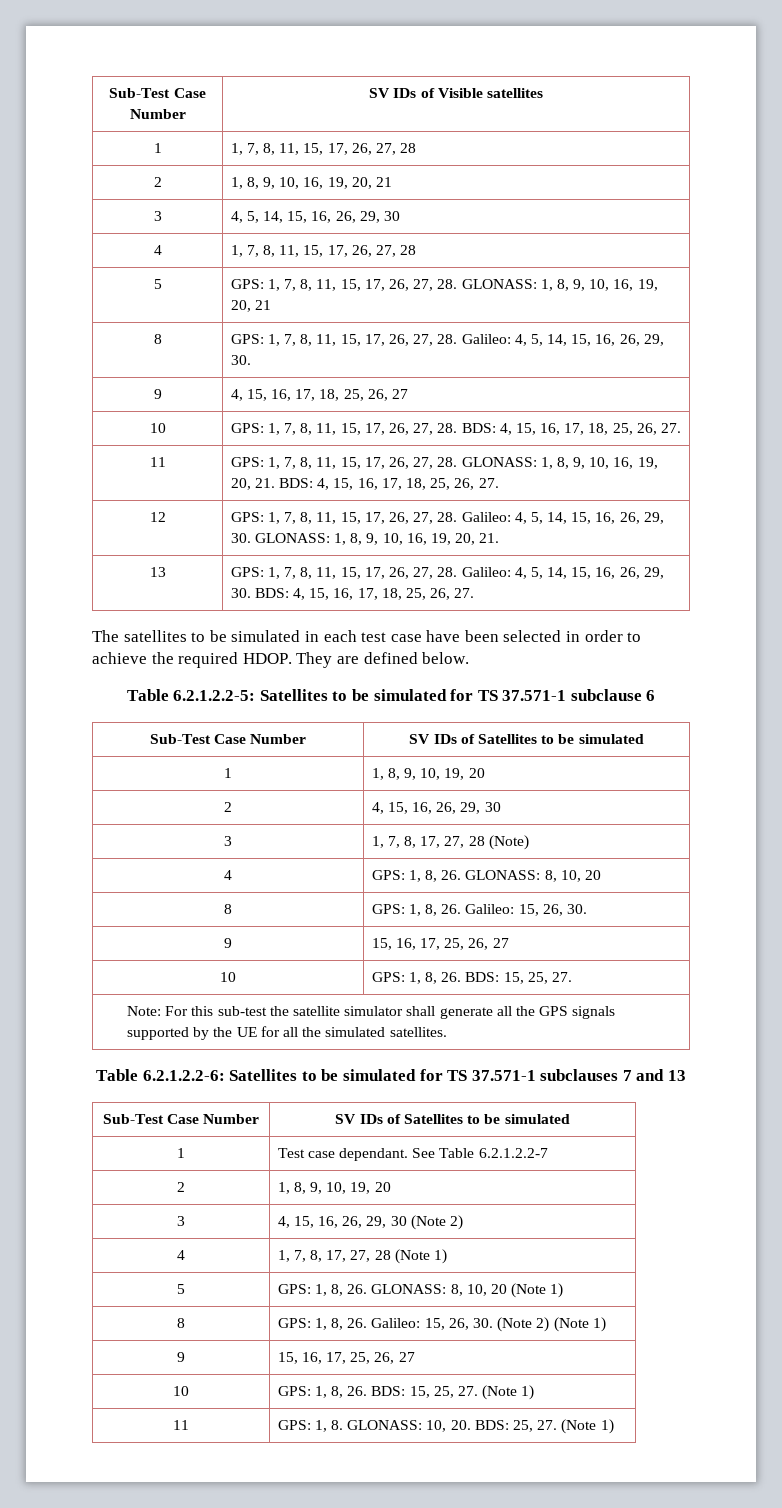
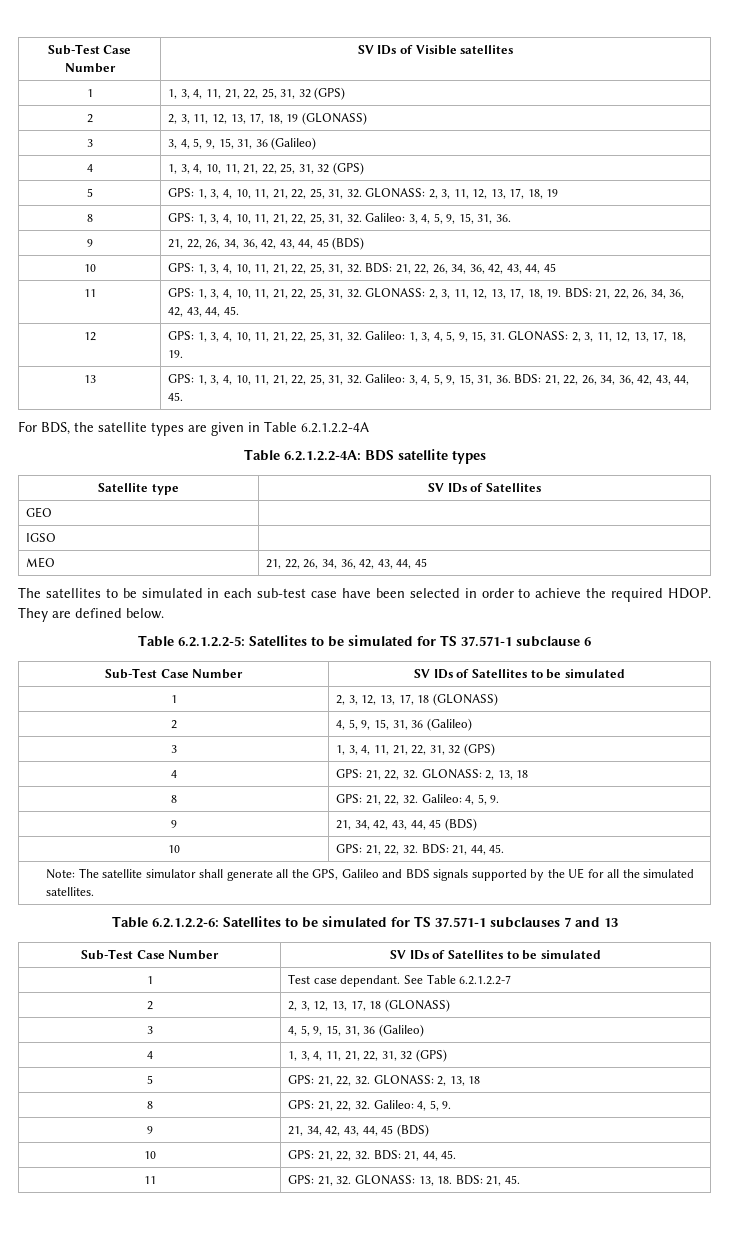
[246,143,417,155] [153,177,162,187] [230,177,392,189] [153,211,162,221] [230,211,400,223] [153,245,162,255] [230,245,417,257] [153,279,162,289] [230,279,658,291] [230,300,271,312] [153,334,162,344] [230,334,664,346] [230,355,251,365] [153,389,162,399] [230,389,408,401] [149,423,166,433] [230,423,682,435] [149,457,166,467] [230,457,658,469] [230,478,499,490] [149,512,166,522] [230,512,664,524] [230,533,500,545] [149,567,166,577] [230,567,664,579] [230,588,475,600] 7, 8, 11, 15, 17, 26, 27, 28 // 2 | 1, 8, 9, 10, 16, 19, 20, 21 // 3 | 4, 5, 14, 15, 16, 26, 29, 30 // 4 | 1, 7, 8, 11, 15, 17, 26, 27, 28 // 5 | GPS: 1, 7, 8, 11, 15, 17, 26, 27, 28. GLONASS: 1, 8, 9, 10, 16, 19, 20, 21 // 8 | GPS: 1, 7, 8, 11, 15, 17, 26, 27, 28. Galileo: 4, 5, 14, 15, 16, 26, 29, 30. // 9 | 4, 15, 16, 17, 18, 25, 26, 27 // 10 | GPS: 1, 7, 8, 11, 15, 17, 26, 27, 28. BDS: 4, 15, 16, 17, 18, 25, 26, 27. // 11 | GPS: 1, 7, 8, 11, 15, 17, 26, 27, 28. GLONASS: 1, 8, 9, 10, 16, 19, 20, 21. BDS: 4, 15, 16, 17, 18, 25, 26, 27. // 12 | GPS: 1, 7, 8, 11, 15, 17, 26, 27, 28. Galileo: 4, 5, 14, 15, 16, 26, 29, 30. GLONASS: 1, 8, 9, 10, 16, 19, 20, 21. // 13 | GPS: 1, 7, 8, 11, 15, 17, 26, 27, 28. Galileo: 4, 5, 14, 15, 16, 26, 29, 30. BDS: 4, 15, 16, 17, 18, 25, 26, 27. -> [180,87,346,100] [86,114,93,123] [168,112,367,125] [86,139,93,147] [168,137,317,150] [86,164,93,172] [168,162,364,175] [86,188,93,197] [168,188,559,199] [86,214,93,222] [168,213,511,224] [86,239,93,247] [168,237,365,250] [83,264,96,272] [168,263,556,274] [83,289,96,297] [168,288,685,299] [168,306,239,317] [83,332,96,341] [168,331,686,342] [168,350,184,358] [83,375,96,383] [168,374,690,385] [168,392,184,401] [18,421,369,436] [243,449,486,464] [98,483,179,495] [428,483,541,493] [26,507,53,518] [26,533,57,542] [26,557,56,568] [266,558,427,569] 3, 4, 11, 21, 22, 25, 31, 32 (GPS) // 2 | 2, 3, 11, 12, 13, 17, 18, 19 (GLONASS) // 3 | 3, 4, 5, 9, 15, 31, 36 (Galileo) // 4 | 1, 3, 4, 10, 11, 21, 22, 25, 31, 32 (GPS) // 5 | GPS: 1, 3, 4, 10, 11, 21, 22, 25, 31, 32. GLONASS: 2, 3, 11, 12, 13, 17, 18, 19 // 8 | GPS: 1, 3, 4, 10, 11, 21, 22, 25, 31, 32. Galileo: 3, 4, 5, 9, 15, 31, 36. // 9 | 21, 22, 26, 34, 36, 42, 43, 44, 45 (BDS) // 10 | GPS: 1, 3, 4, 10, 11, 21, 22, 25, 31, 32. BDS: 21, 22, 26, 34, 36, 42, 43, 44, 45 // 11 | GPS: 1, 3, 4, 10, 11, 21, 22, 25, 31, 32. GLONASS: 2, 3, 11, 12, 13, 17, 18, 19. BDS: 21, 22, 26, 34, 36, 42, 43, 44, 45. // 12 | GPS: 1, 3, 4, 10, 11, 21, 22, 25, 31, 32. Galileo: 1, 3, 4, 5, 9, 15, 31. GLONASS: 2, 3, 11, 12, 13, 17, 18, 19. // 13 | GPS: 1, 3, 4, 10, 11, 21, 22, 25, 31, 32. Galileo: 3, 4, 5, 9, 15, 31, 36. BDS: 21, 22, 26, 34, 36, 42, 43, 44, 45. // For BDS, the satellite types are given in Table 6.2.1.2.2-4A // Table 6.2.1.2.2-4A: BDS satellite types // Satellite type | SV IDs of Satellites // GEO | // IGSO | // MEO | 21, 22, 26, 34, 36, 42, 43, 44, 45
[361,632,387,642] test -> [257,588,307,598] sub-test
[371,768,485,780] [224,802,232,812] [371,802,501,814] [224,836,232,846] [371,835,529,850] [224,870,232,880] [371,870,601,882] [224,904,232,914] [371,904,587,916] [224,938,232,948] [371,938,509,950] [220,972,236,982] [371,972,572,984] [127,1006,289,1016] 1, 8, 9, 10, 19, 20 // 2 | 4, 15, 16, 26, 29, 30 // 3 | 1, 7, 8, 17, 27, 28 (Note) // 4 | GPS: 1, 8, 26. GLONASS: 8, 10, 20 // 8 | GPS: 1, 8, 26. Galileo: 15, 26, 30. // 9 | 15, 16, 17, 25, 26, 27 // 10 | GPS: 1, 8, 26. BDS: 15, 25, 27. // Note: For this sub-test the -> [336,693,498,706] [170,720,177,729] [336,718,472,731] [170,745,177,753] [336,743,495,756] [170,770,177,778] [336,769,529,780] [170,795,177,803] [336,794,500,805] [170,820,177,828] [336,818,477,831] [167,845,180,853] [336,844,505,855] [46,868,99,879] 2, 3, 12, 13, 17, 18 (GLONASS) // 2 | 4, 5, 9, 15, 31, 36 (Galileo) // 3 | 1, 3, 4, 11, 21, 22, 31, 32 (GPS) // 4 | GPS: 21, 22, 32. GLONASS: 2, 13, 18 // 8 | GPS: 21, 22, 32. Galileo: 4, 5, 9. // 9 | 21, 34, 42, 43, 44, 45 (BDS) // 10 | GPS: 21, 22, 32. BDS: 21, 44, 45. // Note: The
[539,1006,569,1016] GPS -> [312,869,430,880] GPS, Galileo and BDS
[277,1182,391,1194] [177,1216,185,1226] [277,1215,463,1230] [177,1250,185,1260] [277,1249,447,1264] [177,1284,185,1294] [277,1283,564,1298] [177,1318,185,1328] [277,1317,606,1332] [177,1352,185,1362] [277,1352,415,1364] [173,1386,189,1396] [277,1385,535,1400] [173,1420,189,1430] [277,1419,614,1434] 1, 8, 9, 10, 19, 20 // 3 | 4, 15, 16, 26, 29, 30 (Note 2) // 4 | 1, 7, 8, 17, 27, 28 (Note 1) // 5 | GPS: 1, 8, 26. GLONASS: 8, 10, 20 (Note 1) // 8 | GPS: 1, 8, 26. Galileo: 15, 26, 30. (Note 2) (Note 1) // 9 | 15, 16, 17, 25, 26, 27 // 10 | GPS: 1, 8, 26. BDS: 15, 25, 27. (Note 1) // 11 | GPS: 1, 8. GLONASS: 10, 20. BDS: 25, 27. (Note 1) -> [288,999,450,1012] [146,1026,153,1034] [288,1024,424,1037] [146,1051,153,1059] [288,1049,447,1062] [146,1075,153,1084] [288,1075,481,1086] [146,1101,153,1109] [288,1100,452,1111] [146,1126,153,1134] [288,1124,429,1137] [143,1151,156,1159] [288,1150,457,1161] [143,1176,156,1184] [288,1175,520,1186] 2, 3, 12, 13, 17, 18 (GLONASS) // 3 | 4, 5, 9, 15, 31, 36 (Galileo) // 4 | 1, 3, 4, 11, 21, 22, 31, 32 (GPS) // 5 | GPS: 21, 22, 32. GLONASS: 2, 13, 18 // 8 | GPS: 21, 22, 32. Galileo: 4, 5, 9. // 9 | 21, 34, 42, 43, 44, 45 (BDS) // 10 | GPS: 21, 22, 32. BDS: 21, 44, 45. // 11 | GPS: 21, 32. GLONASS: 13, 18. BDS: 21, 45.

